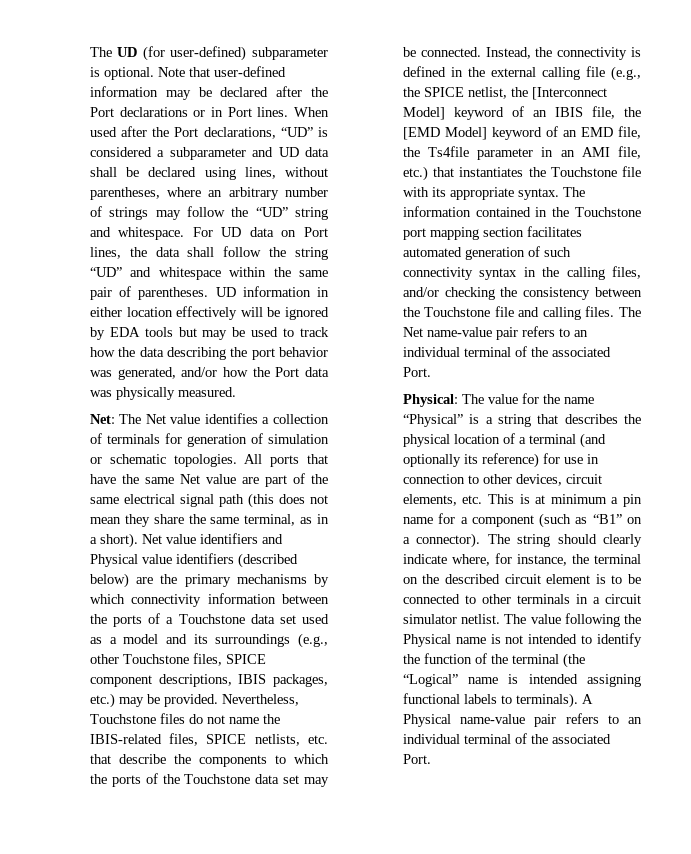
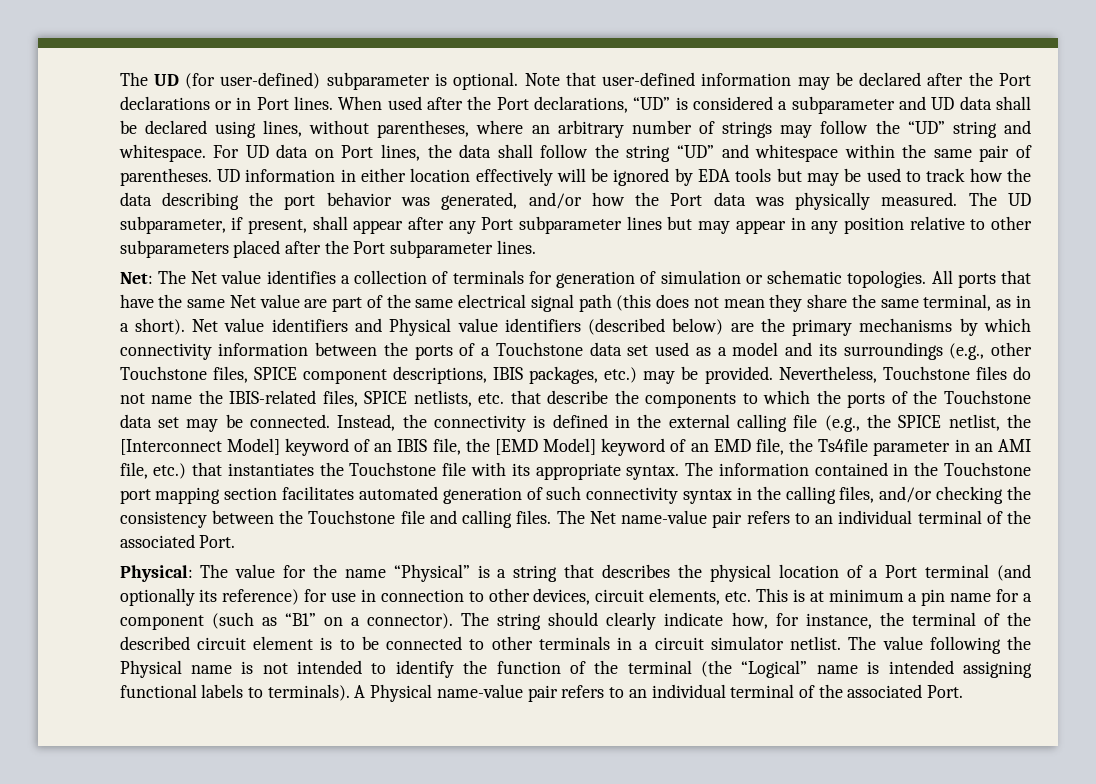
(236, 392) none -> [968,192,1032,206] [119,216,1033,234] [119,240,536,258] The UD subparameter, if present, shall appear after any Port subparameter lines but may appear in any position relative to other subparameters placed after the Port subparameter lines.
(526, 440) none -> [885,565,918,578] Port
[451,554,490,566] where, -> [731,612,768,629] how,
[402,577,418,584] on -> [983,613,1000,626] of

